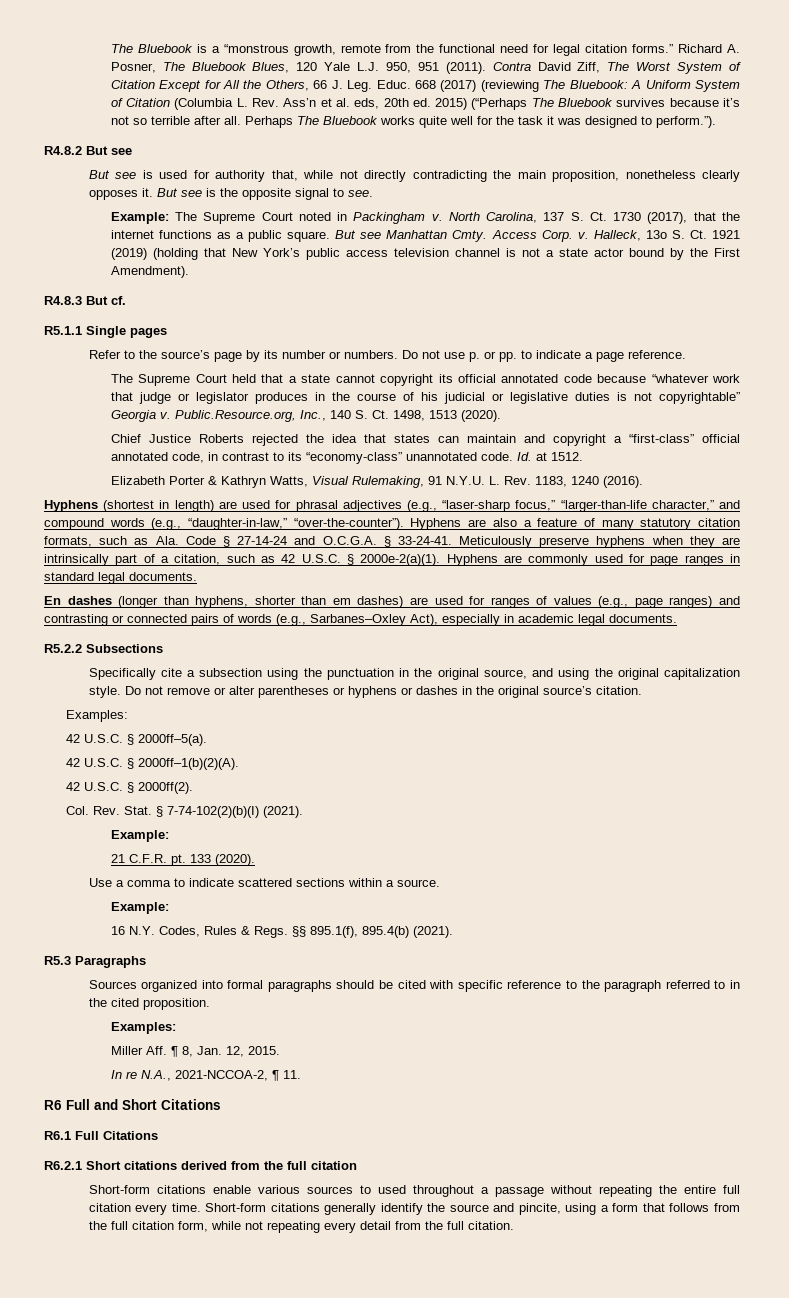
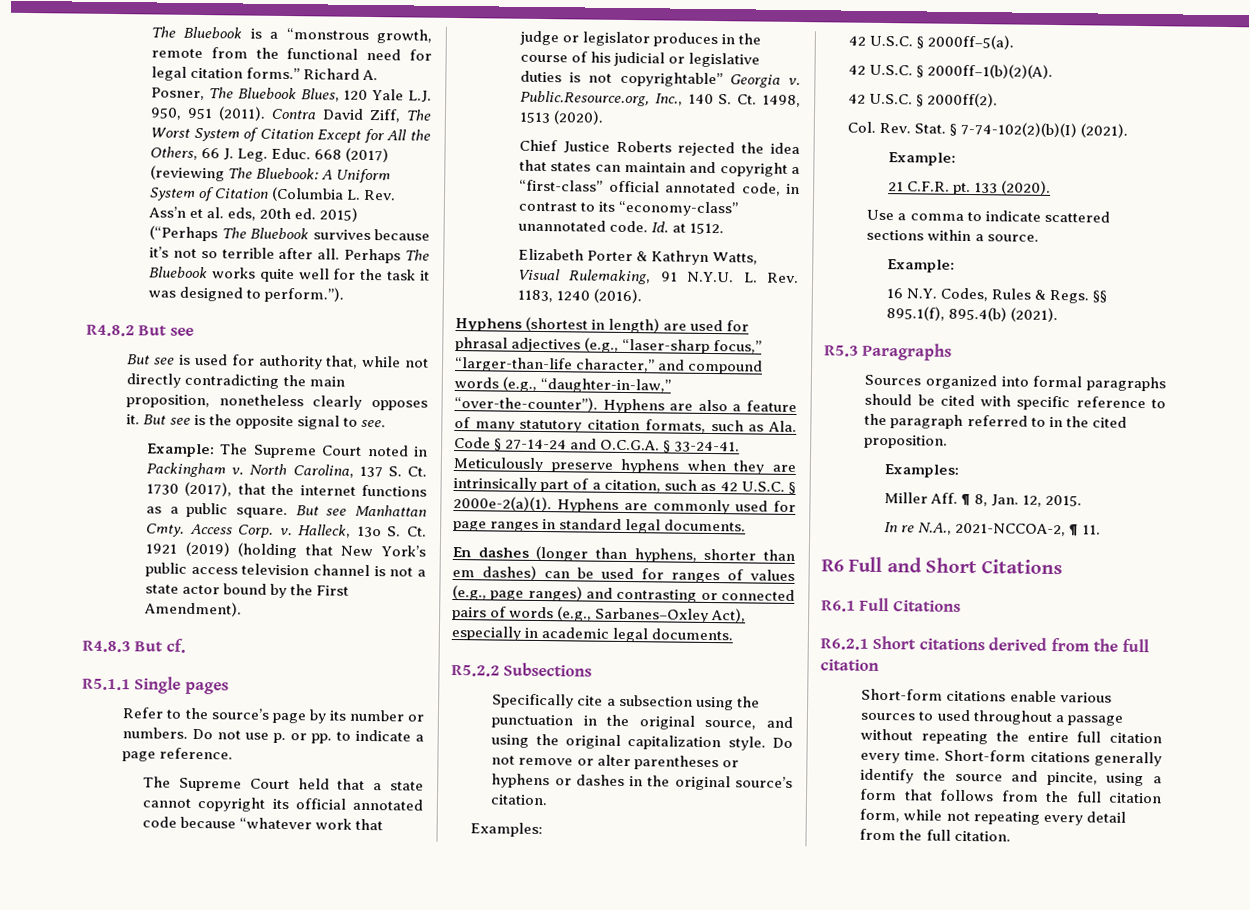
[409,597,428,605] are -> [544,567,594,579] can be

